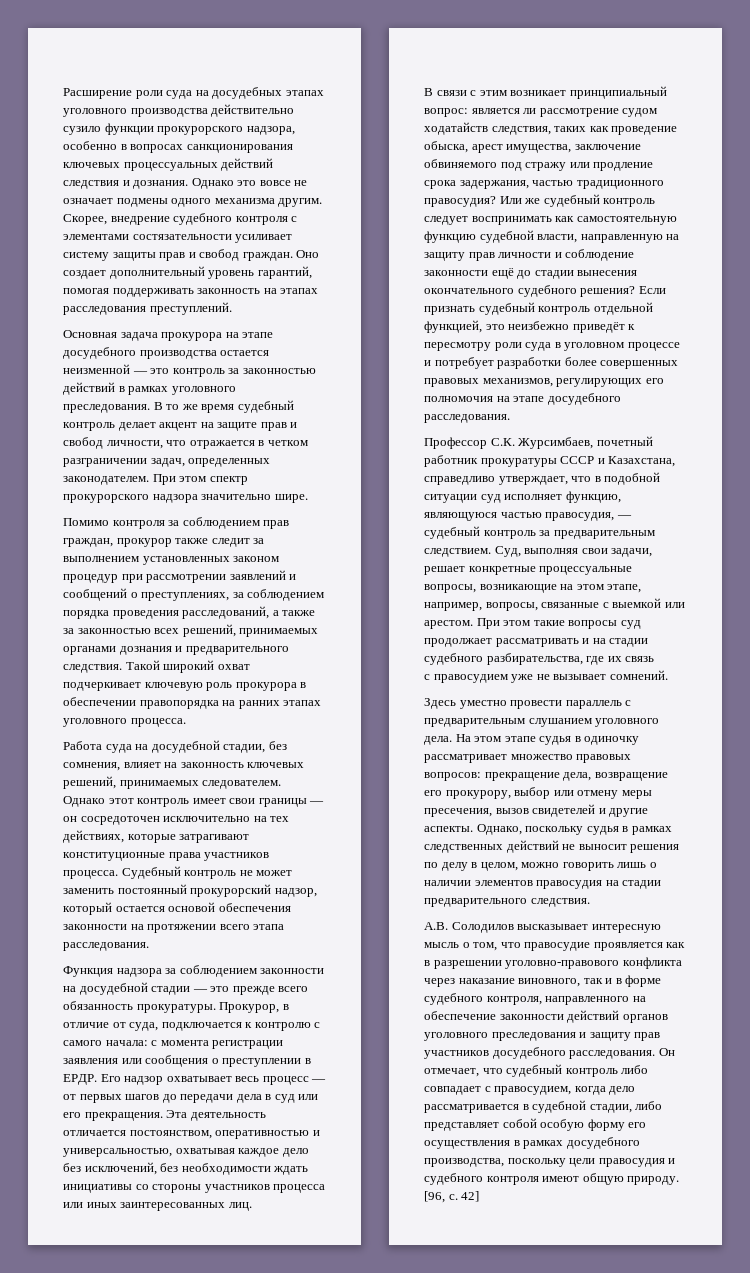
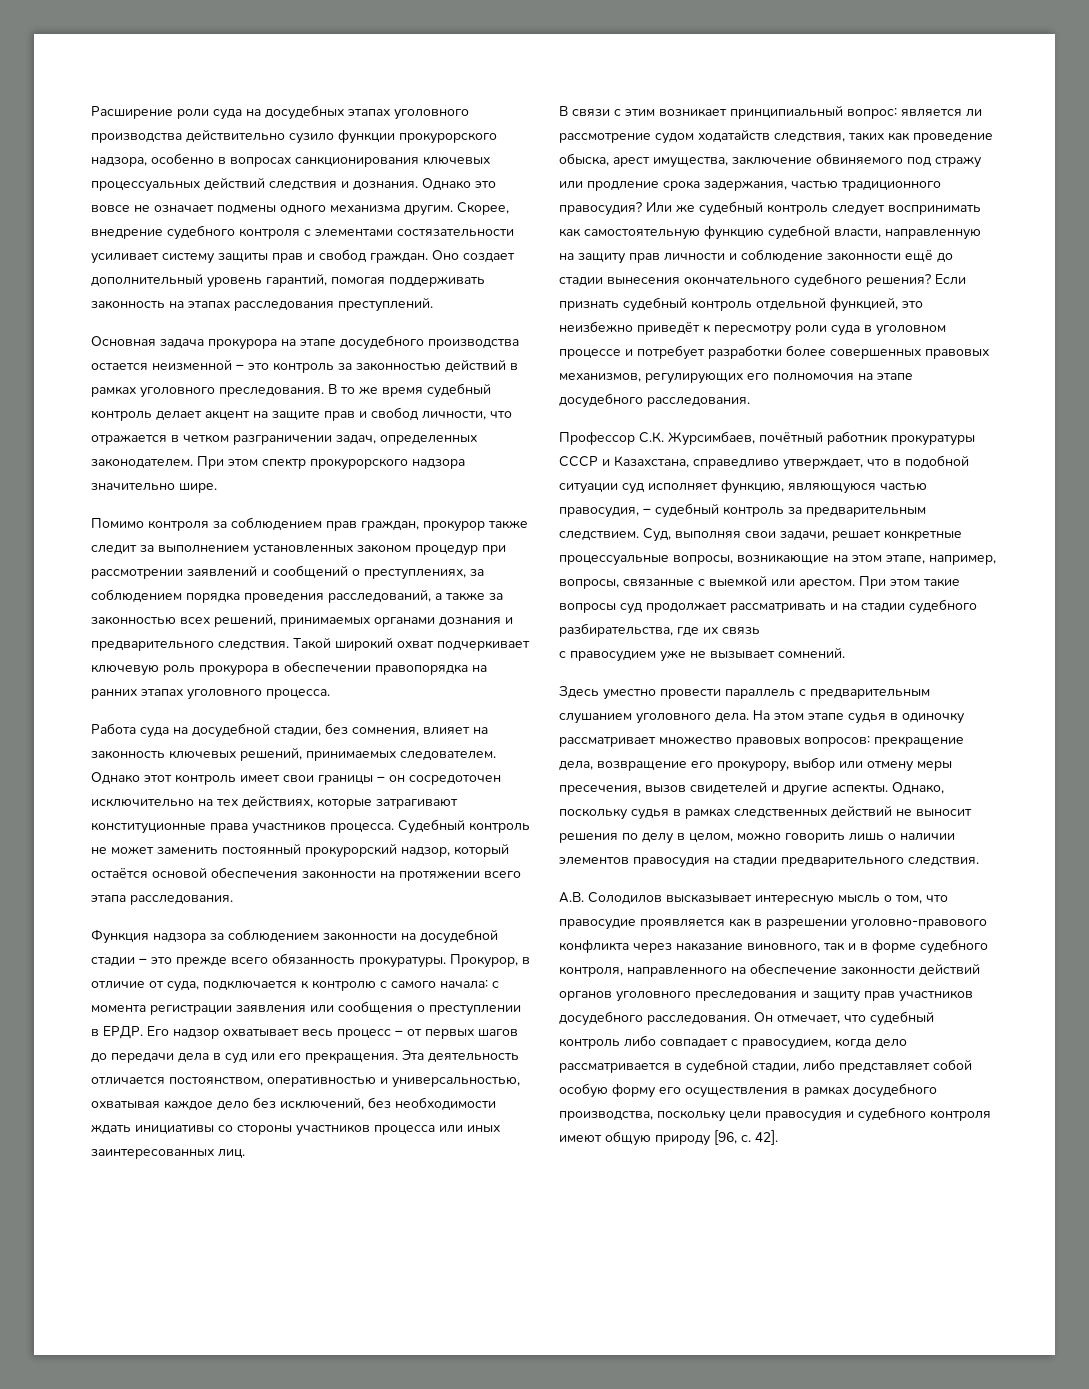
[132,371,148,374] — -> [236,364,244,370] –
[309,801,325,804] — -> [377,776,385,782] –
[115,906,165,912] остается -> [91,868,148,879] остаётся
[192,989,208,992] — -> [139,958,147,964] –
[311,1079,327,1082] — -> [395,1030,403,1036] –
[596,436,653,446] почетный -> [759,431,823,442] почётный
[616,515,632,518] — -> [643,508,651,514] –
[627,1176,680,1185] природу. -> [655,1135,711,1146] природу
[461,1191,480,1202] 42] -> [755,1130,778,1145] 42].

